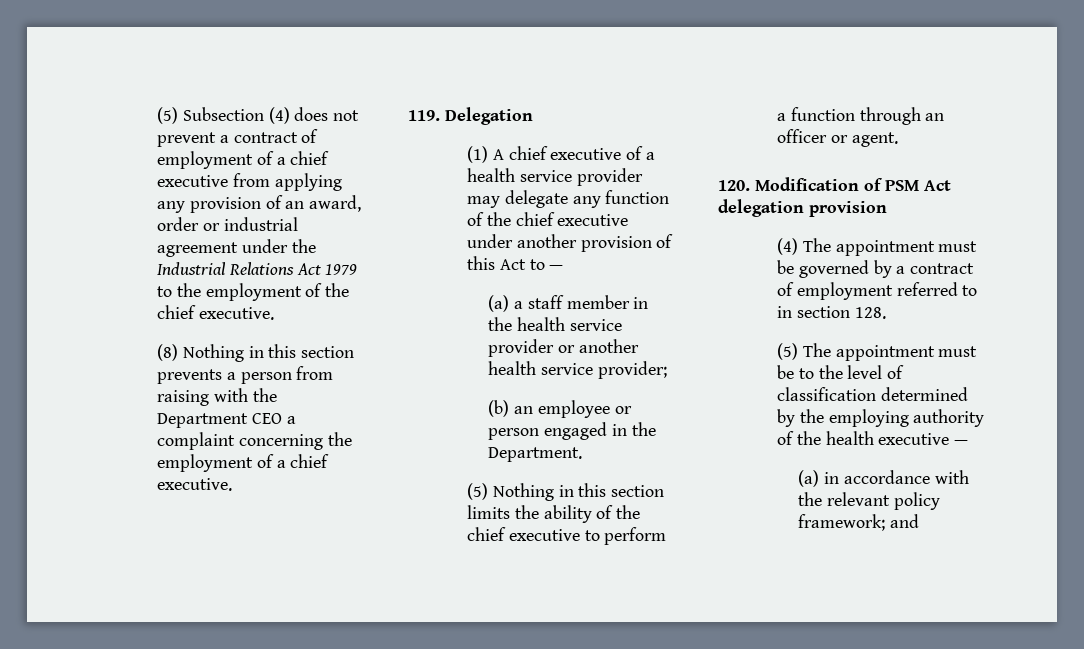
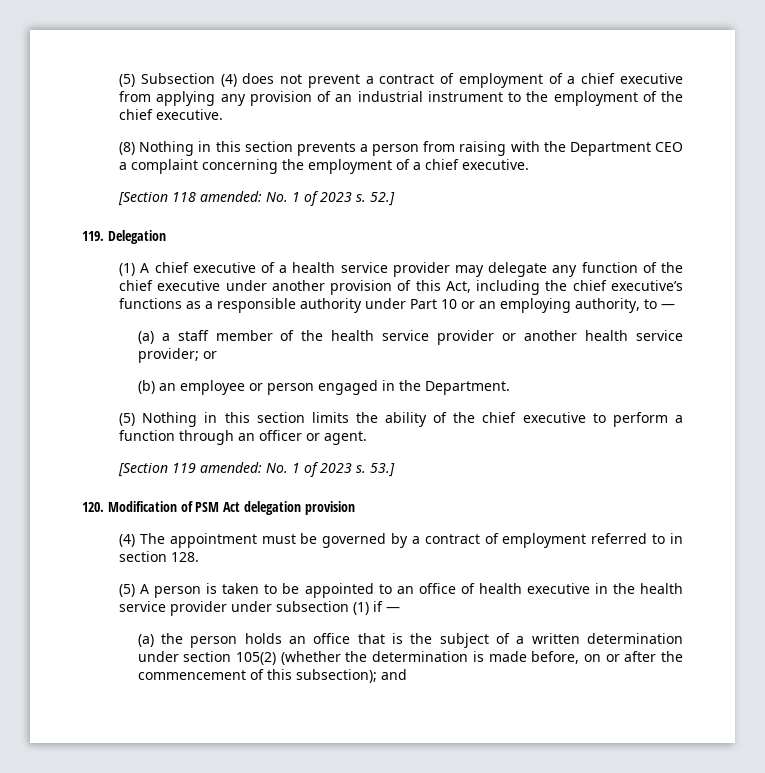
[308,195,361,212] [157,217,298,231] [157,239,316,257] [157,262,358,275] award, order or industrial agreement under the Industrial Relations Act 1979 -> [357,91,503,102] industrial instrument
(233, 484) none -> [118,191,396,206] // [Section 118 amended: No. 1 of 2023 s. 52.]
[499,259,526,270] Act -> [445,280,683,295] [119,298,641,313] Act, including the chief executive’s functions as a responsible authority under Part 10 or an employing authority,
[633,297,649,309] in -> [280,330,295,341] of
(667, 370) none -> [202,351,217,359] or
(898, 139) none -> [118,462,396,477] // [Section 119 amended: No. 1 of 2023 s. 53.]
[802,343,978,361] [777,365,904,379] [777,387,968,401] [777,409,985,427] [777,431,968,445] [798,470,969,487] [798,492,940,510] [798,514,886,531] The appointment must be to the level of classification determined by the employing authority of the health executive — // (a) in accordance with the relevant policy framework; -> [140,583,684,598] [119,601,401,616] [137,633,684,648] [137,651,683,665] [137,669,377,683] A person is taken to be appointed to an office of health executive in the health service provider under subsection (1) if — // (a) the person holds an office that is the subject of a written determination under section 105(2) (whether the determination is made before, on or after the commencement of this subsection);

